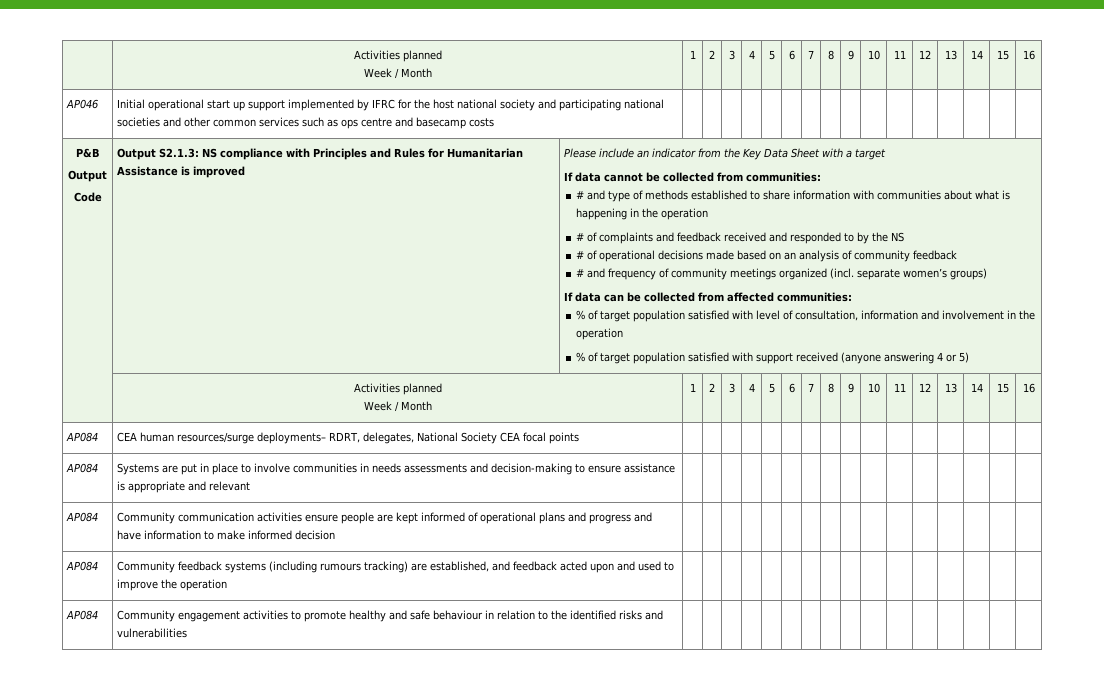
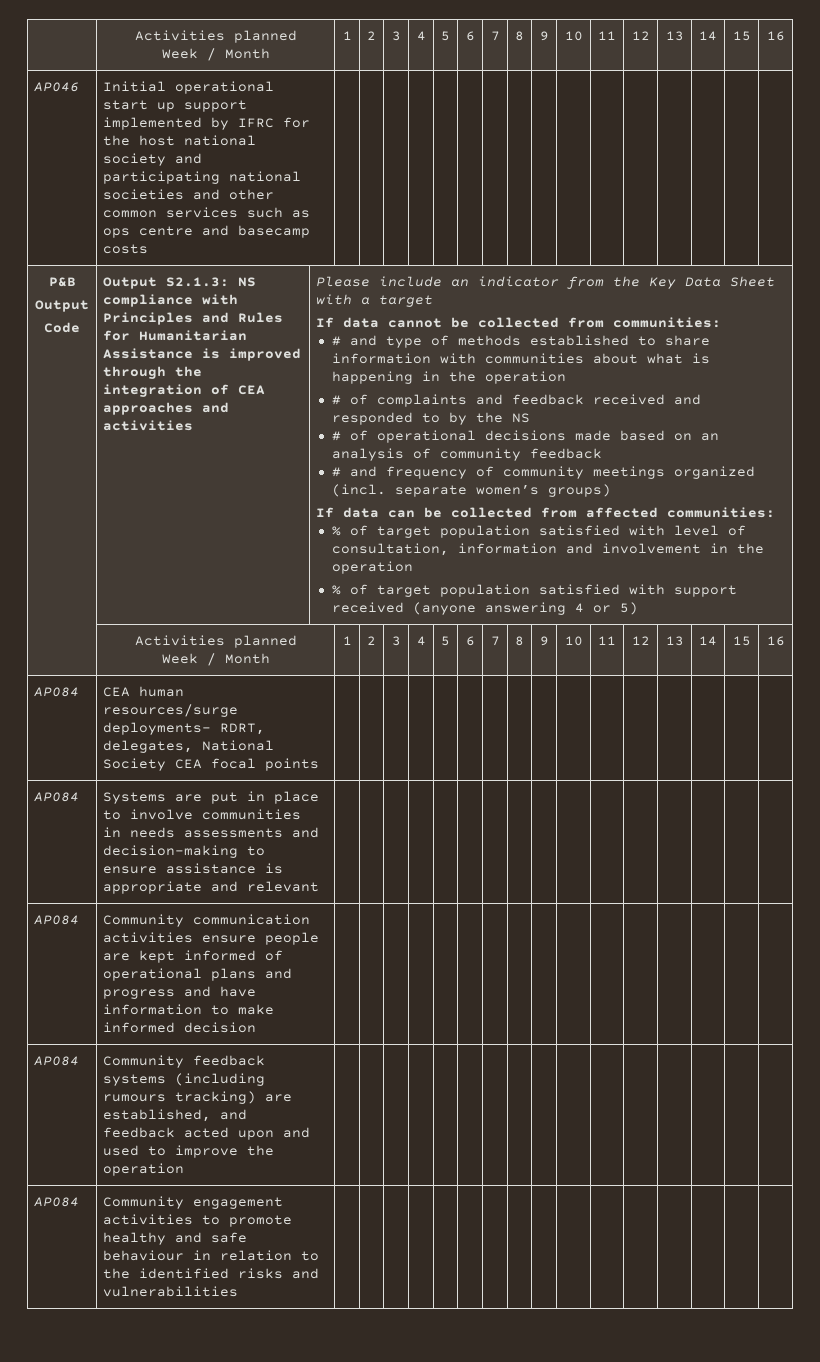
(246, 172) none -> [103,366,203,379] [103,384,266,397] [103,402,230,415] [103,420,194,431] through the integration of CEA approaches and activities

